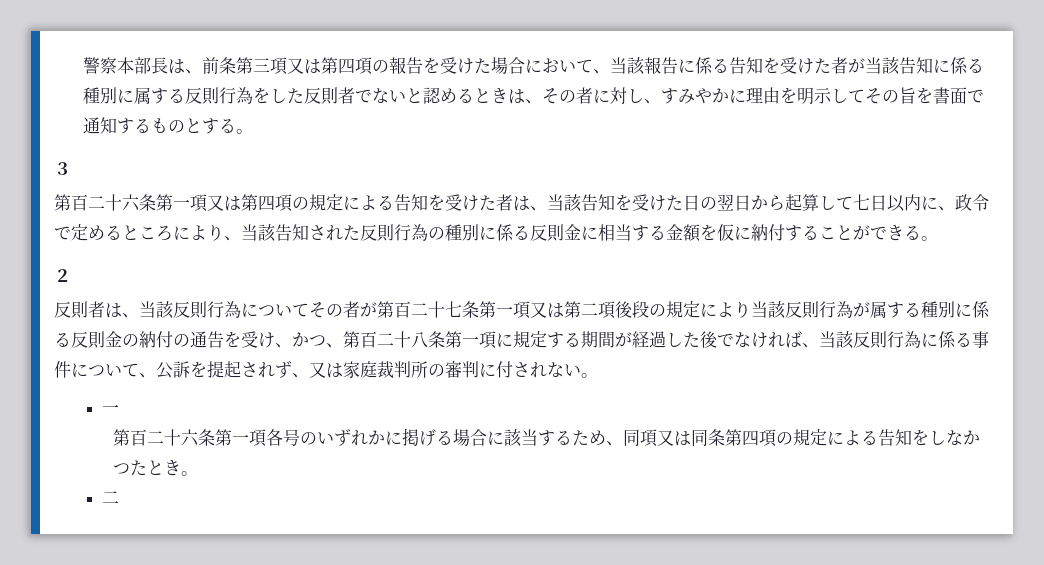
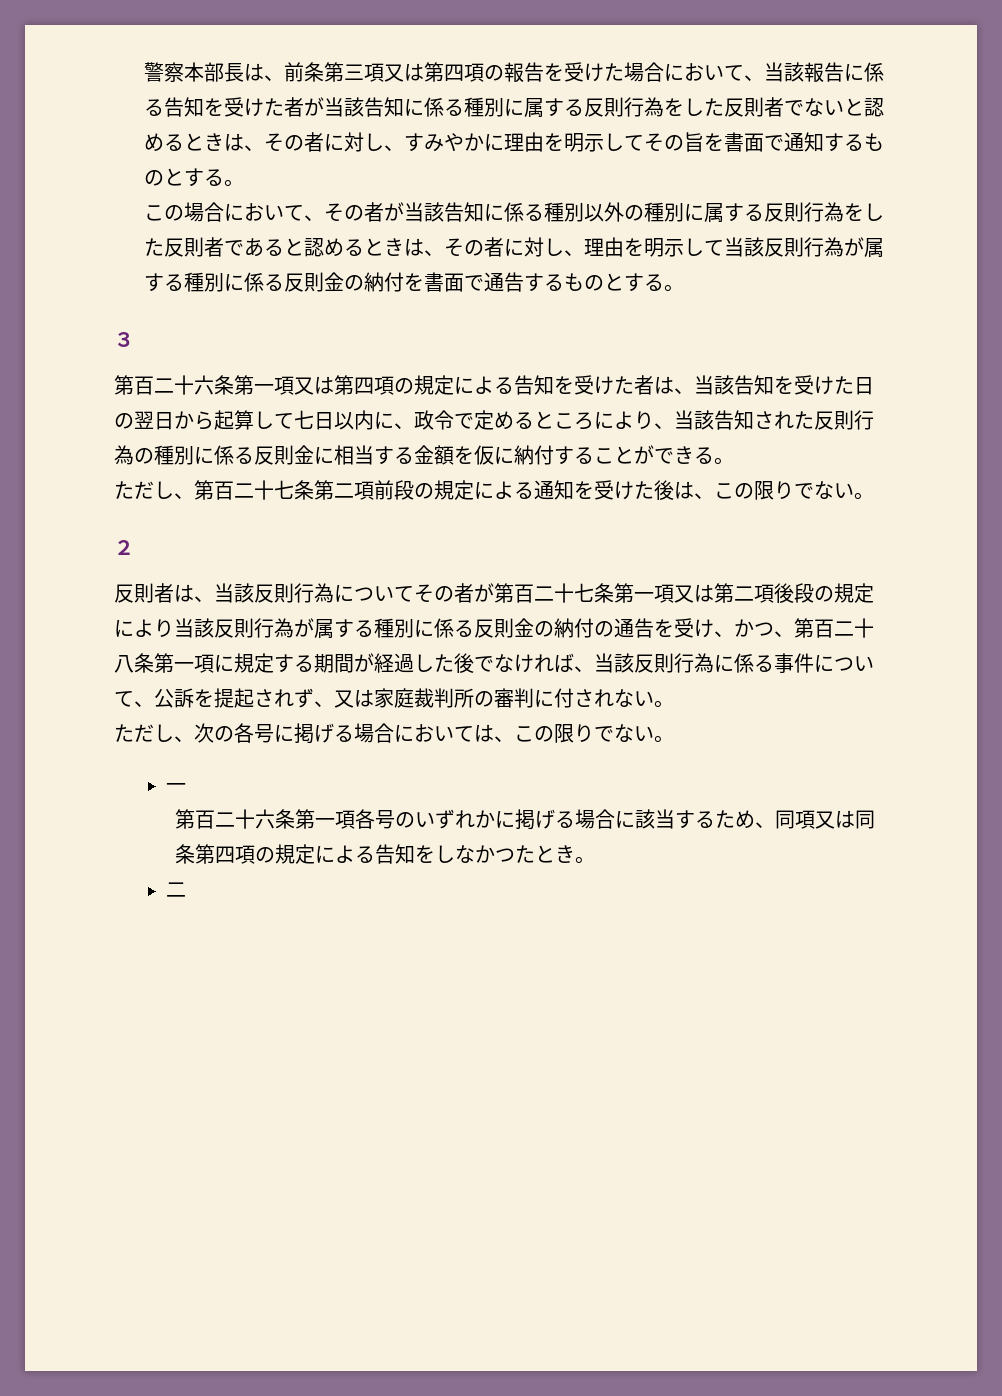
(254, 131) none -> [144,202,885,223] [144,237,885,258] [144,272,685,292] // この場合において、その者が当該告知に係る種別以外の種別に属する反則行為をした反則者であると認めるときは、その者に対し、理由を明示して当該反則行為が属する種別に係る反則金の納付を書面で通告するものとする。
(938, 238) none -> [114,480,874,500] // ただし、第百二十七条第二項前段の規定による通知を受けた後は、この限りでない。
(598, 375) none -> [114,723,674,744] // ただし、次の各号に掲げる場合においては、この限りでない。

